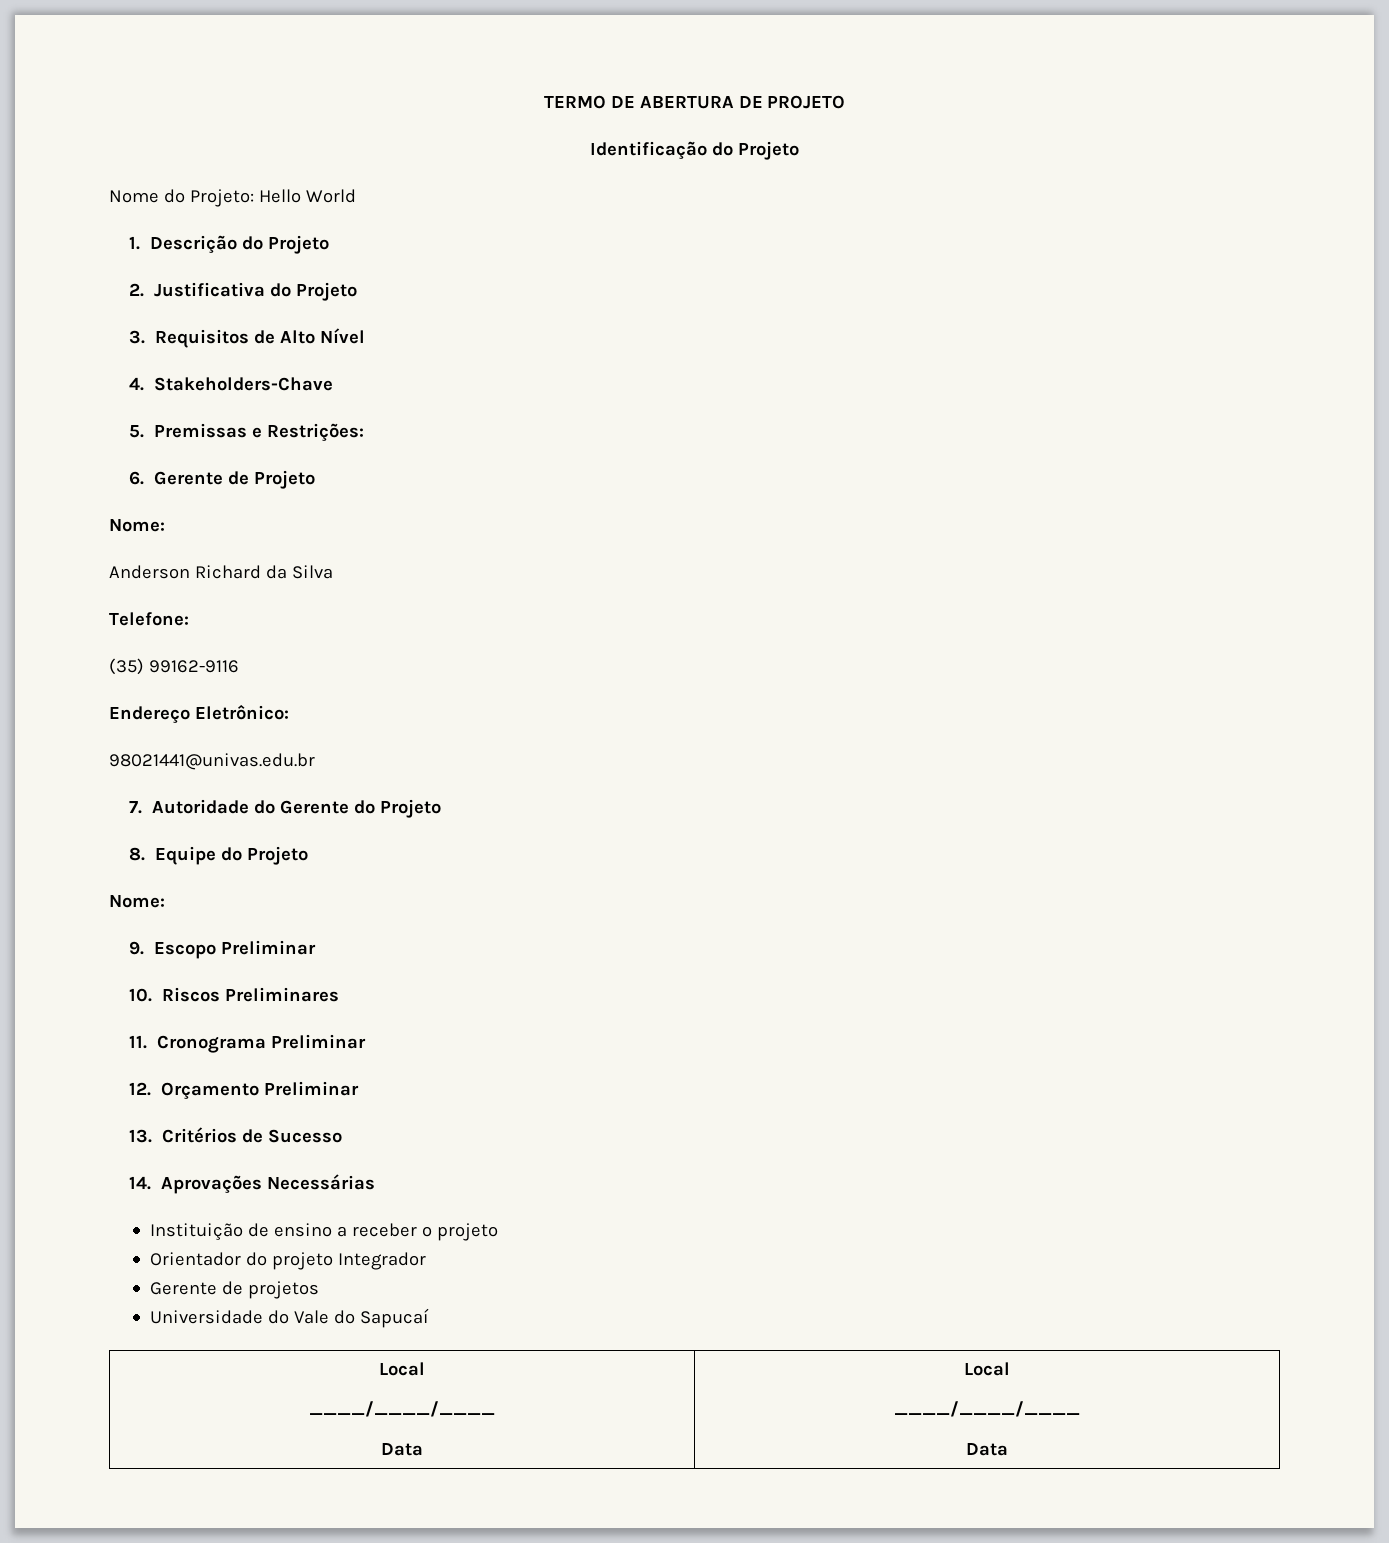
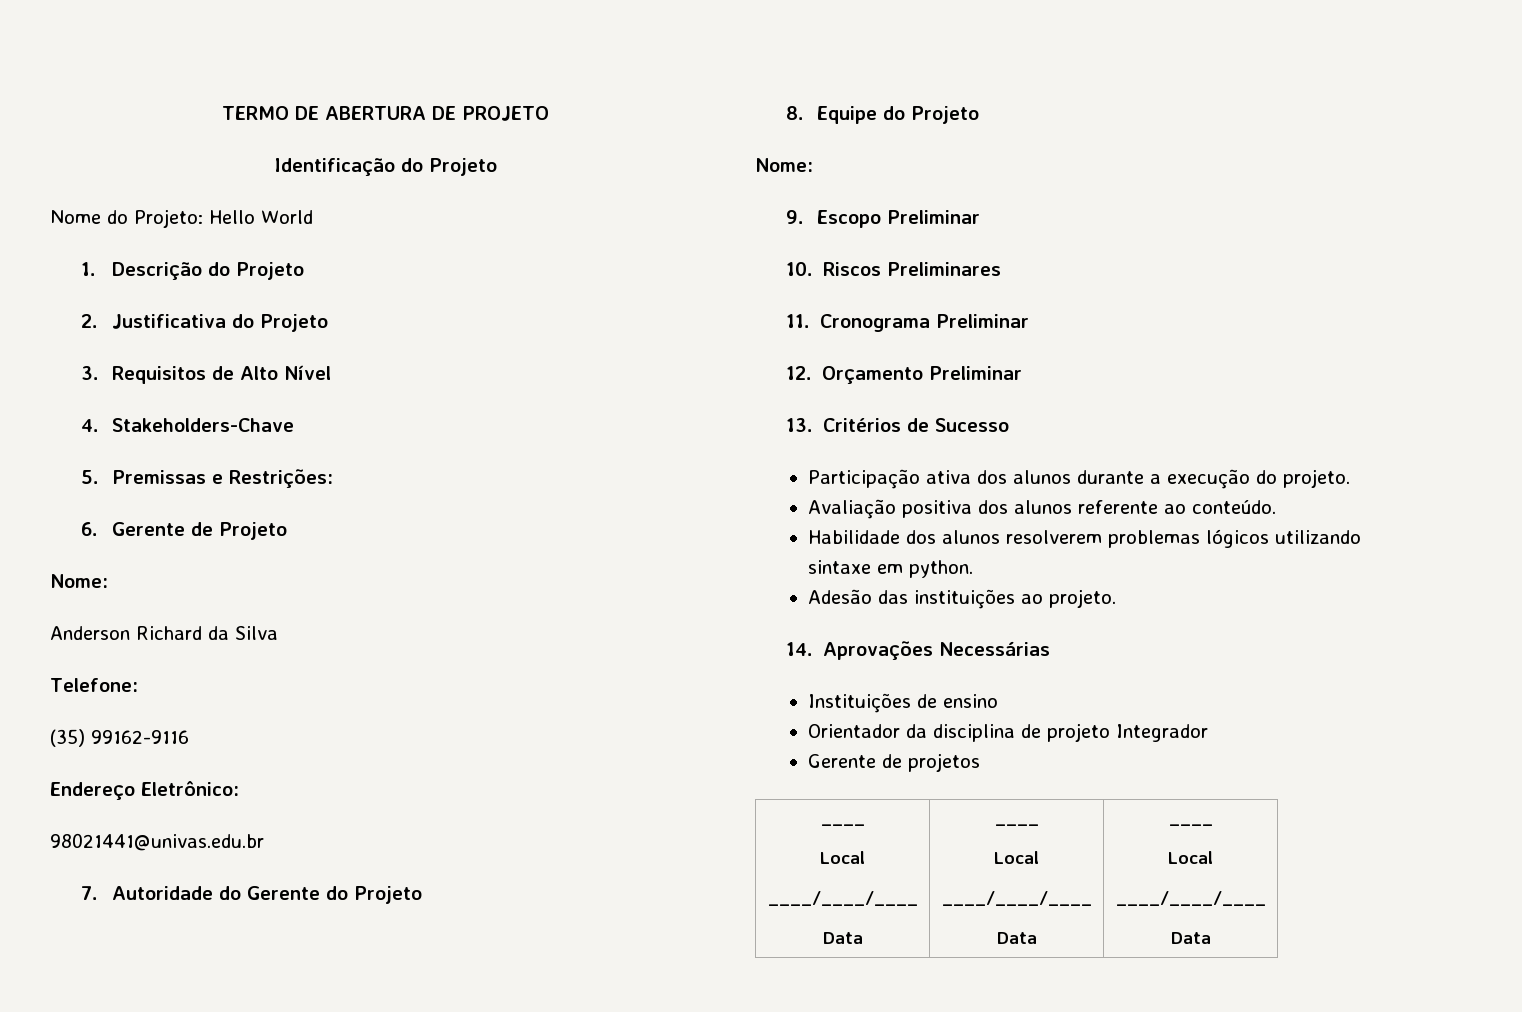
(342, 1136) none -> [808,469,1351,489] [808,499,1277,519] [808,529,1362,548] [808,560,974,578] [808,589,1117,609] // Participação ativa dos alunos durante a execução do projeto. // Avaliação positiva dos alunos referente ao conteúdo. // Habilidade dos alunos resolverem problemas lógicos utilizando sintaxe em python. // Adesão das instituições ao projeto.
[149,1223,243,1241] Instituição -> [808,693,912,713] Instituições
[336,1223,498,1241] [149,1252,267,1266] a receber o projeto // Orientador do -> [808,724,1042,742] // Orientador da disciplina de
[149,1308,429,1328] [379,1362,425,1376] [309,1401,495,1417] [381,1443,423,1456] [964,1362,1010,1376] [894,1401,1080,1417] // Universidade do Vale do Sapucaí // Local // ____/____/____ // Data | Local // ____/____/____ -> [820,824,865,826] [820,851,865,864] [767,891,918,906] [822,932,863,944] [994,824,1039,826] [994,851,1039,864] [941,891,1092,906] [996,932,1037,944] [1168,824,1213,826] [1168,851,1213,864] [1115,891,1266,906] // ____ // Local // ____/____/____ // Data | ____ // Local // ____/____/____ // Data | ____ // Local // ____/____/____

